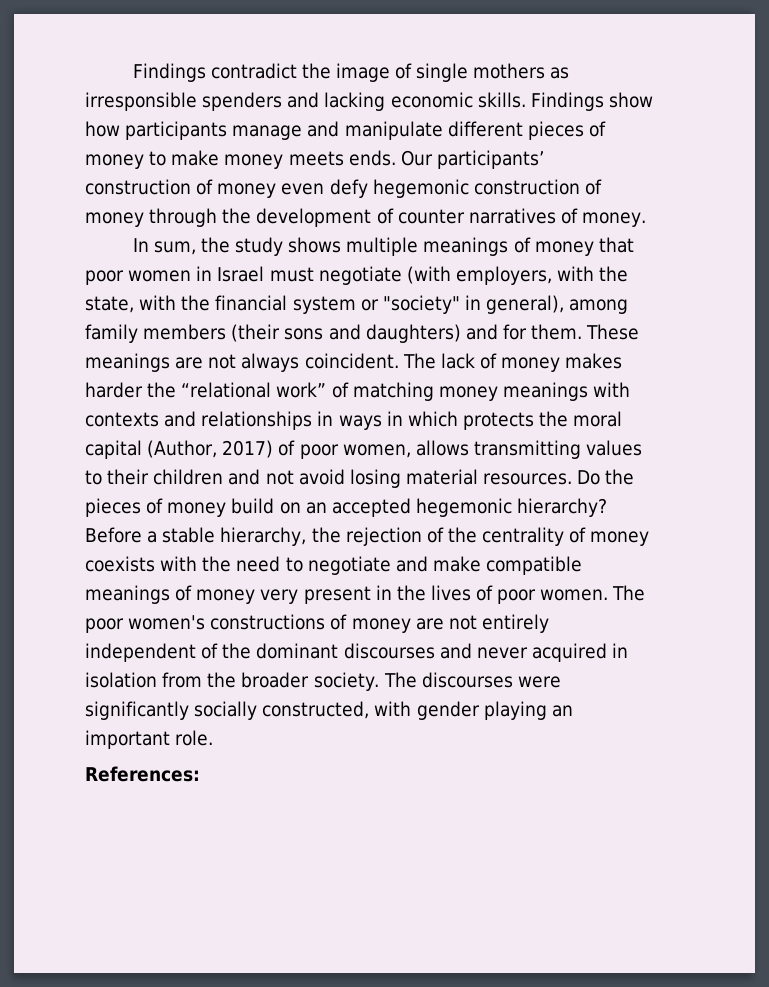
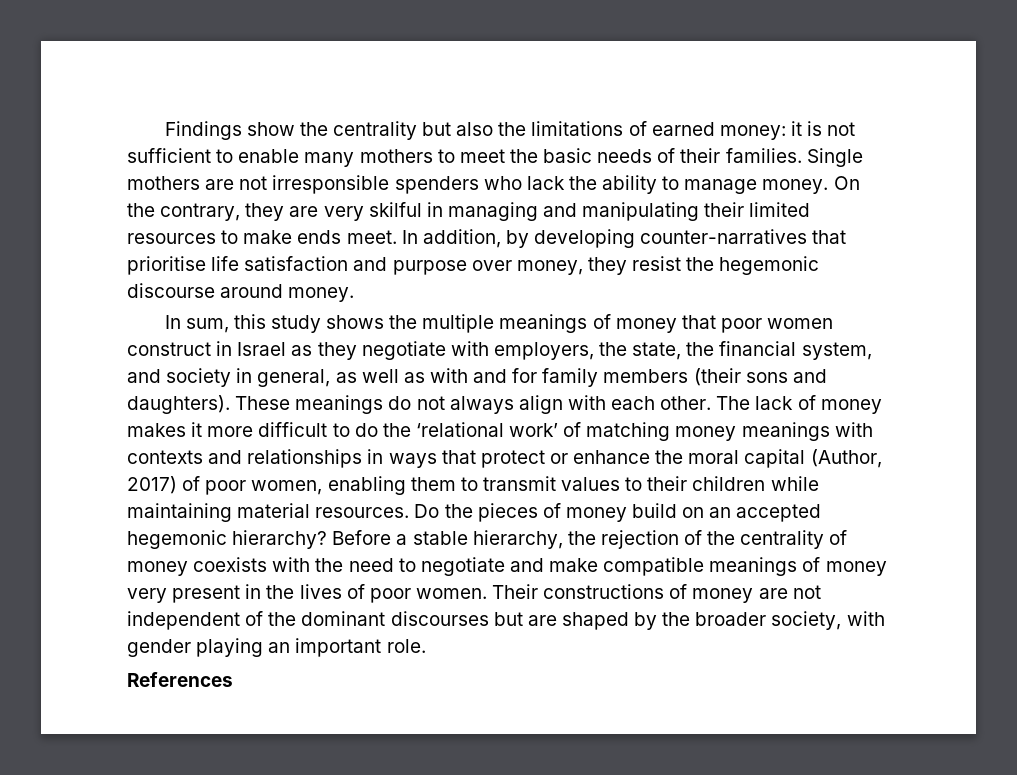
[132,63,570,82] [85,92,653,111] [85,121,606,140] [85,150,544,169] [85,179,602,198] [85,208,578,227] Findings contradict the image of single mothers as irresponsible spenders and lacking economic skills. Findings show how participants manage and manipulate different pieces of money to make money meets ends. Our participants’ construction of money even defy hegemonic construction of money through the development of counter narratives of -> [164,121,856,140] [127,148,863,167] [127,175,860,194] [127,202,811,221] [127,229,847,248] [127,256,820,275] [127,283,284,298] Findings show the centrality but also the limitations of earned money: it is not sufficient to enable many mothers to meet the basic needs of their families. Single mothers are not irresponsible spenders who lack the ability to manage money. On the contrary, they are very skilful in managing and manipulating their limited resources to make ends meet. In addition, by developing counter-narratives that prioritise life satisfaction and purpose over money, they resist the hegemonic discourse around
[200,237,230,253] the -> [233,314,266,329] this
(342, 245) none -> [389,315,418,329] the
(192, 276) none -> [127,342,211,356] construct
[269,266,595,285] must negotiate (with employers, with -> [291,341,594,360] as they negotiate with employers,
[139,295,177,310] with -> (682, 351) none
[292,295,629,314] system or "society" in general), among -> [801,342,872,360] [127,368,538,387] system, and society in general, as well as with and for
[365,324,583,343] daughters) and for them. -> [127,395,230,414] daughters).
[175,357,204,369] are -> [388,396,412,410] do
[304,353,399,369] coincident. -> [518,395,712,414] align with each other.
[85,382,327,398] harder the “relational work” -> [191,422,559,437] it more difficult to do the ‘relational work’
[386,411,534,430] in which protects -> [441,450,651,468] that protect or enhance
[415,440,643,459] [85,469,401,488] allows transmitting values to their children and not avoid losing -> [327,476,819,495] [127,503,232,522] enabling them to transmit values to their children while maintaining
[612,585,646,601] [85,615,206,633] The poor women's -> [492,584,539,599] Their
[481,614,549,633] entirely -> (821, 592) none
[439,643,629,662] [85,672,561,691] [85,701,370,720] and never acquired in isolation from the broader society. The discourses were significantly socially constructed, -> [493,611,842,630] but are shaped by the broader society,
[85,766,200,782] References: -> [127,672,233,687] References

